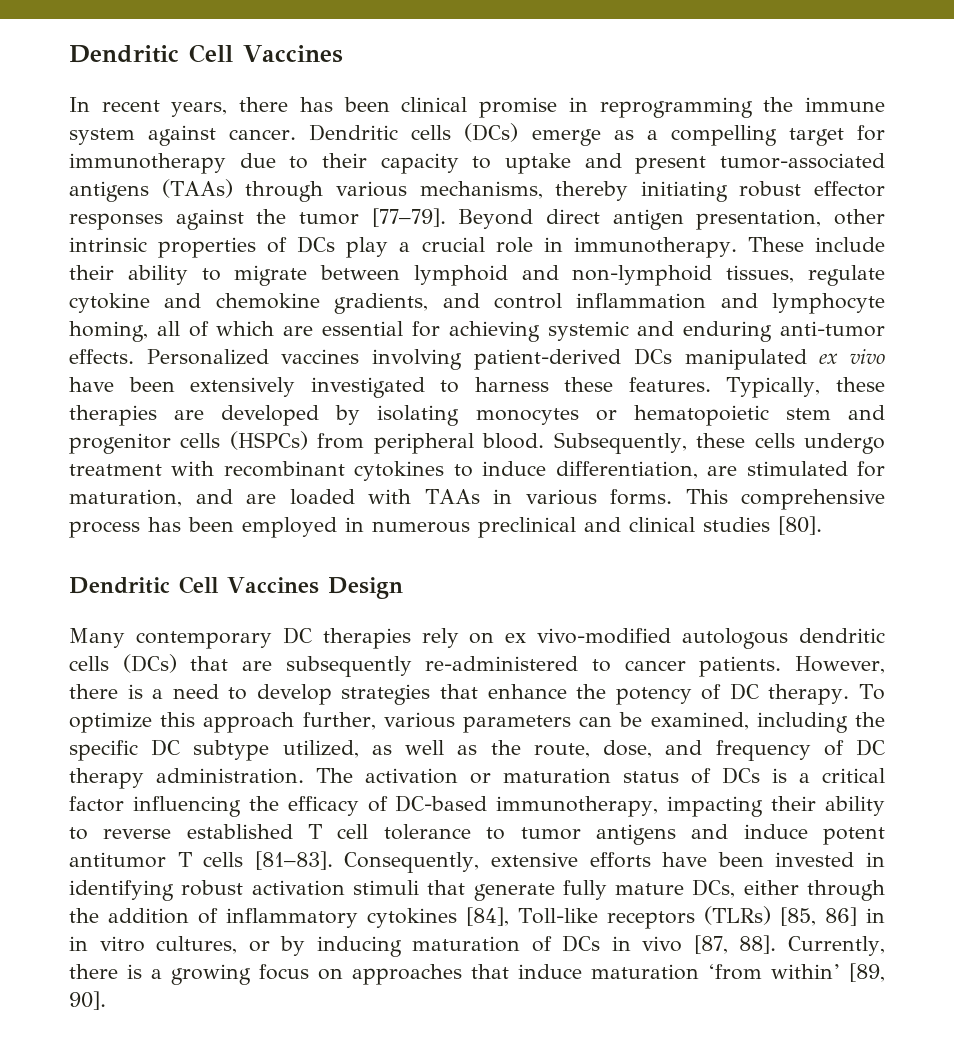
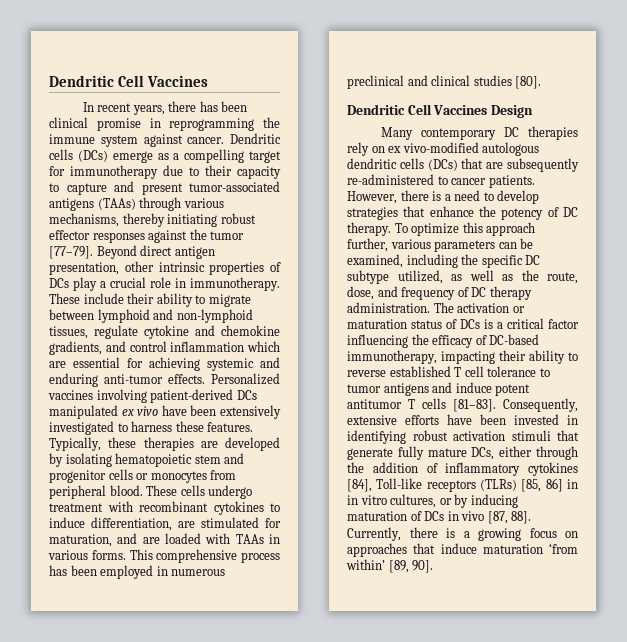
[505,153,571,174] uptake -> [66,183,107,195] capture
[720,293,885,314] [69,321,209,342] and lymphocyte homing, all of -> (245, 346) none
[475,408,617,425] monocytes or -> (112, 460) none
[229,431,308,450] (HSPCs) -> [136,471,207,483] or monocytes
[553,432,746,454] Subsequently, these -> [146,485,178,496] These

